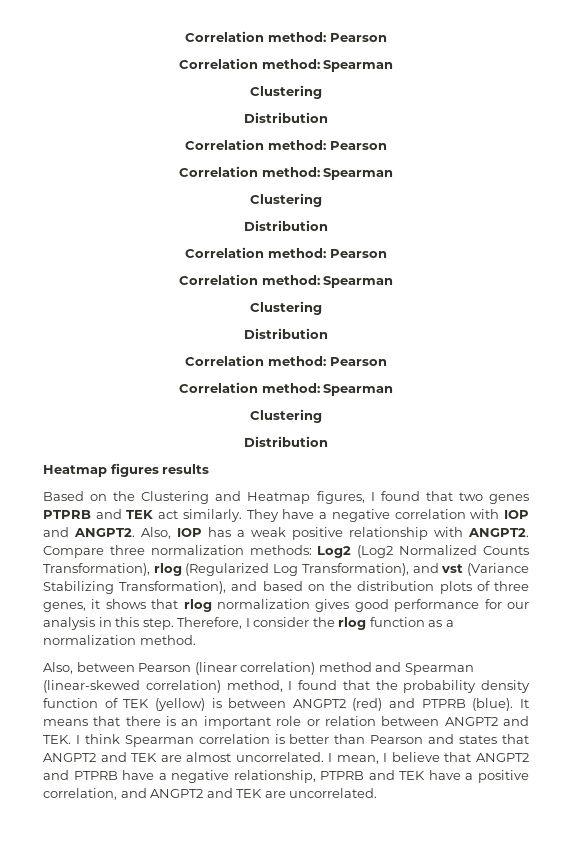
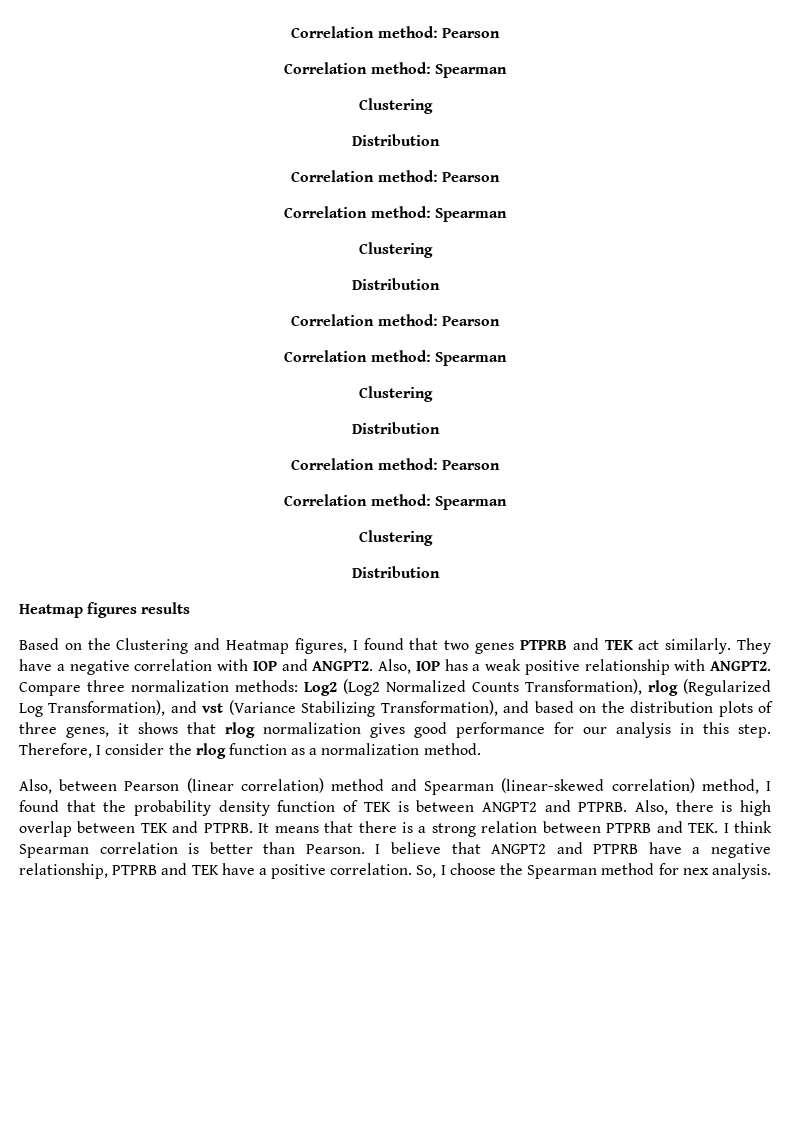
[154,698,205,711] (yellow) -> (391, 807) none
[352,698,514,711] (red) and PTPRB (blue). -> [544,800,771,816] [19,821,253,837] and PTPRB. Also, there is high overlap between TEK and PTPRB.
[181,716,320,729] an important role or -> [418,823,476,837] a strong
[444,717,498,726] ANGPT2 -> [606,823,652,833] PTPRB
[370,734,530,744] [43,752,379,764] Pearson and states that ANGPT2 and TEK are almost uncorrelated. I mean, -> [305,844,365,854] Pearson.
[43,788,378,800] correlation, and ANGPT2 and TEK are uncorrelated. -> [330,863,771,879] correlation. So, I choose the Spearman method for nex analysis.

